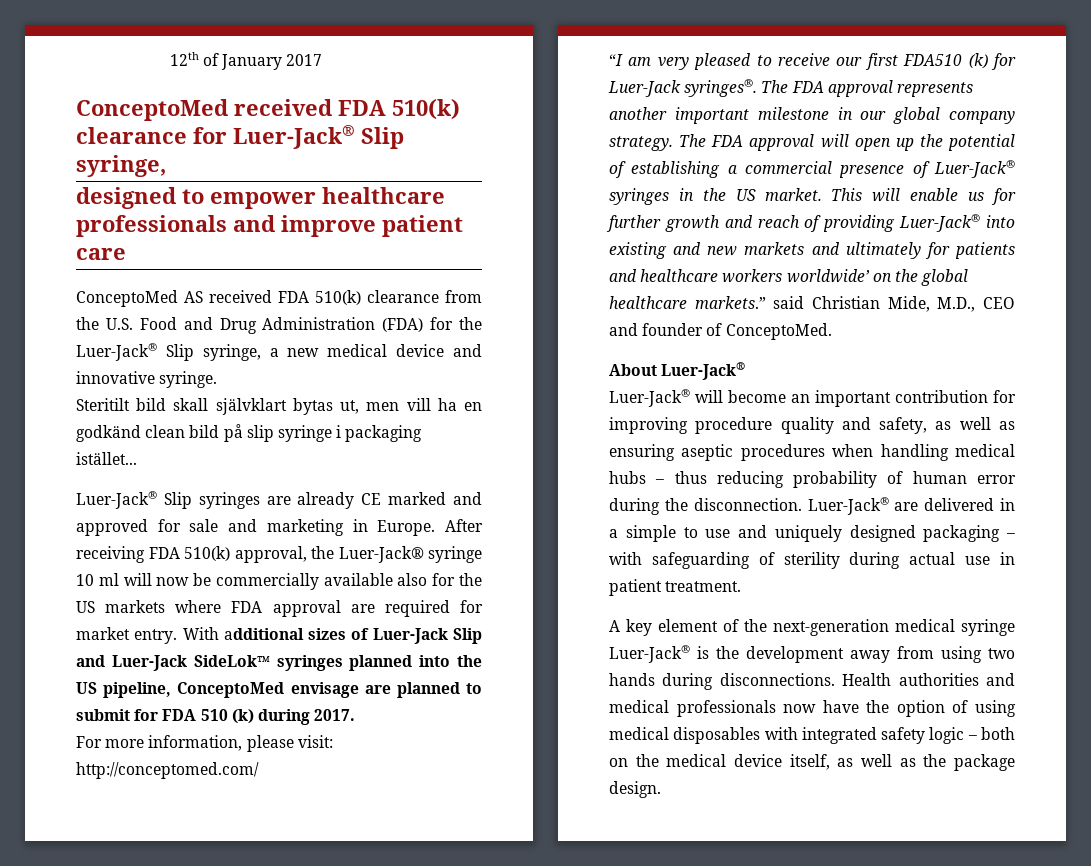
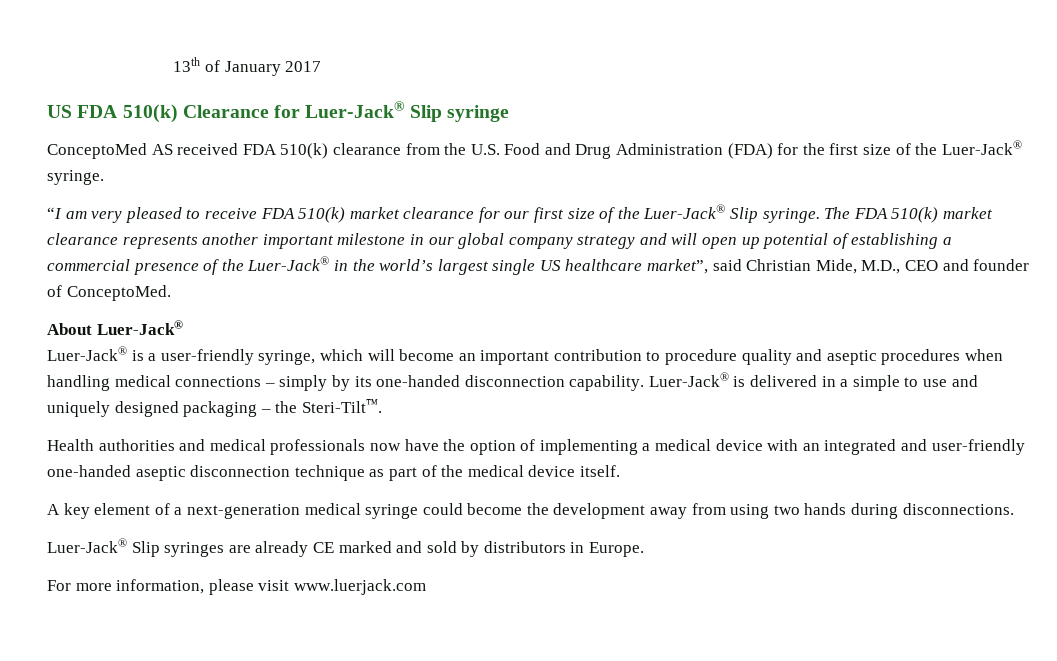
[169,52,199,66] 12th -> [173,57,201,72] 13th
[76,99,460,121] [76,127,187,144] ConceptoMed received FDA 510(k) clearance -> [47,104,269,123] US FDA 510(k) Clearance
[76,155,166,177] [76,187,445,209] [76,215,463,237] [76,248,126,260] syringe, // designed to empower healthcare professionals and improve patient care -> [446,105,509,122] syringe
[76,343,482,361] [76,371,218,388] [76,398,483,415] [76,424,423,442] [76,452,137,465] [76,491,482,509] [76,519,484,536] [76,546,482,563] [76,573,482,590] [76,600,484,617] [76,627,482,644] [76,655,482,671] [76,682,483,698] [76,709,356,725] [76,735,333,752] [76,762,259,779] Luer-Jack® Slip syringe, a new medical device and innovative syringe. // Steritilt bild skall självklart bytas ut, men vill ha en godkänd clean bild på slip syringe i packaging istället... // Luer-Jack® Slip syringes are already CE marked and approved for sale and marketing in Europe. After receiving FDA 510(k) approval, the Luer-Jack® syringe 10 ml will now be commercially available also for the US markets where FDA approval are required for market entry. With additional sizes of Luer-Jack Slip and Luer-Jack SideLok™ syringes planned into the US pipeline, ConceptoMed envisage are planned to submit for FDA 510 (k) during 2017. // For more information, please visit: http://conceptomed.com/ -> [829,140,1022,155] [47,170,104,185] first size of the Luer-Jack® syringe.
[836,53,1016,70] [608,79,893,97] our first FDA510 (k) for Luer-Jack syringes®. The FDA approval -> [260,204,993,223] [47,233,118,245] FDA 510(k) market clearance for our first size of the Luer-Jack® Slip syringe. The FDA 510(k) market clearance
[609,134,815,151] strategy. The FDA approval -> [577,233,667,249] strategy and
[919,134,943,147] the -> (760, 243) none
[934,160,1015,178] [609,188,1016,205] [606,214,1015,232] [609,242,1015,259] [609,269,969,286] [609,296,766,309] Luer-Jack® syringes in the US market. This will enable us for further growth and reach of providing Luer-Jack® into existing and new markets and ultimately for patients and healthcare workers worldwide’ on the global healthcare markets.” -> [221,256,709,275] the Luer-Jack® in the world’s largest single US healthcare market”,
(690, 398) none -> [131,349,363,365] is a user-friendly syringe, which
[993,390,1016,403] [609,417,688,434] for improving -> [646,351,661,361] to
[879,417,1015,434] [609,444,675,461] safety, as well as ensuring -> (823, 355) none
[609,471,1016,488] [609,497,919,515] hubs – thus reducing probability of human error during the disconnection. Luer-Jack® are -> [175,372,746,391] connections – simply by its one-handed disconnection capability. Luer-Jack® is
[609,552,1015,569] [609,579,742,596] [609,619,1015,636] [609,645,1015,663] [609,673,835,690] with safeguarding of sterility during actual use in patient treatment. // A key element of the next-generation medical syringe Luer-Jack® is the development away from using two hands during disconnections. -> [275,399,382,413] the Steri-Tilt™. //
[974,700,1016,717] [609,727,1015,744] [609,754,1015,771] [609,781,661,798] using medical disposables with integrated safety logic – both on the medical device itself, as well as the package design. -> [539,439,1025,455] [47,465,620,481] [47,503,1014,519] [47,538,645,557] [47,579,426,595] implementing a medical device with an integrated and user-friendly one-handed aseptic disconnection technique as part of the medical device itself. // A key element of a next-generation medical syringe could become the development away from using two hands during disconnections. // Luer-Jack® Slip syringes are already CE marked and sold by distributors in Europe. // For more information, please visit www.luerjack.com

